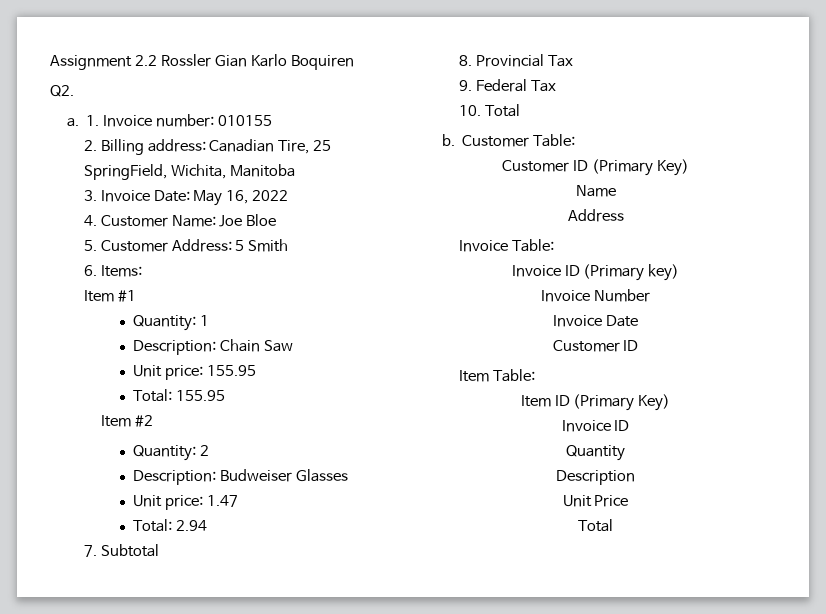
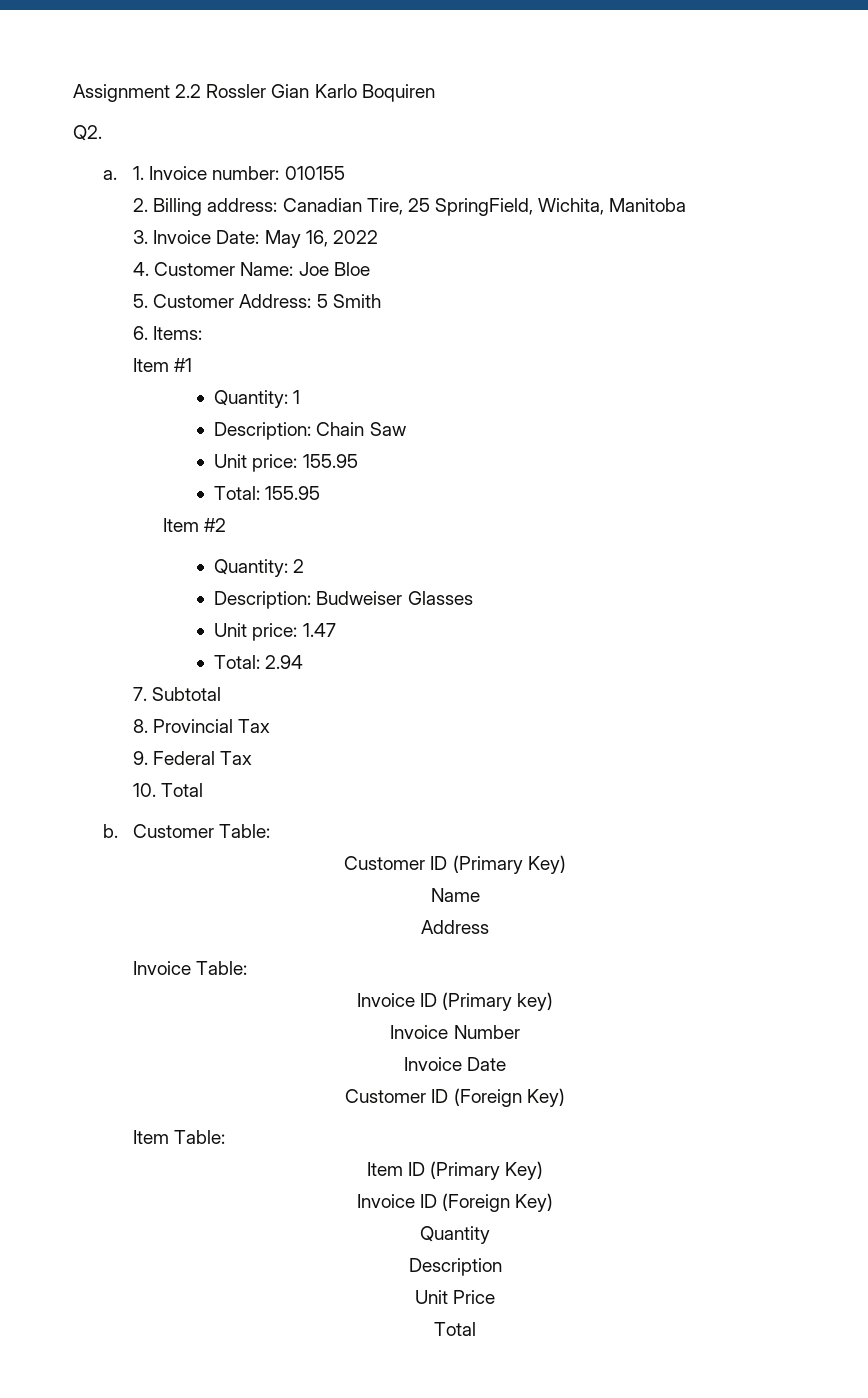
(639, 345) none -> [453,1088,565,1107] (Foreign Key)
(630, 425) none -> [442,1193,554,1212] (Foreign Key)

